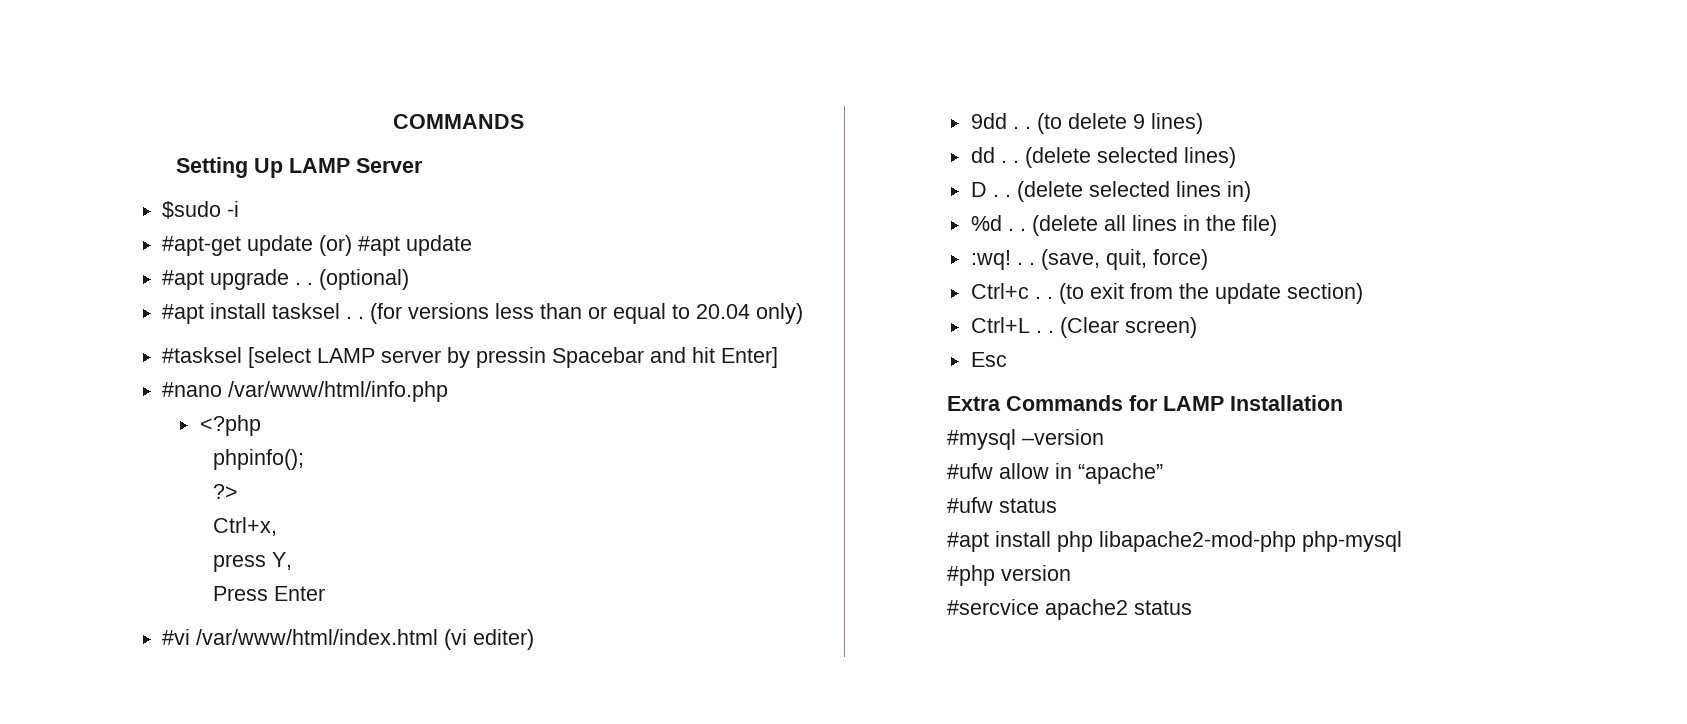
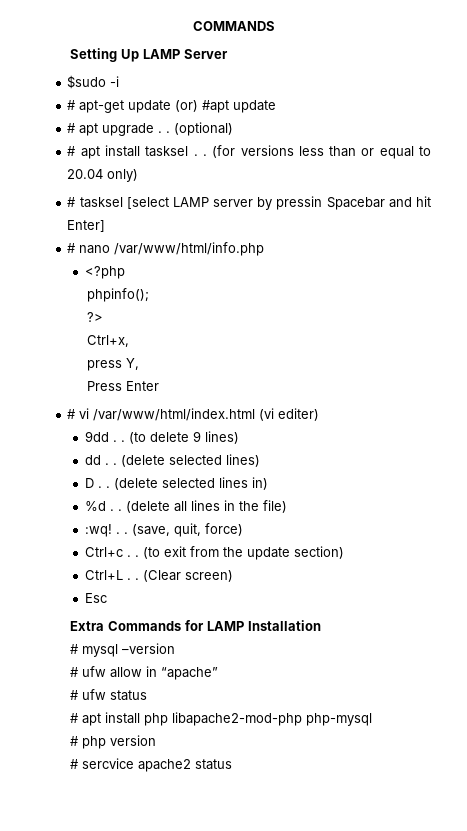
[162,236,242,256] #apt-get -> [67,100,125,113] # apt-get
[162,270,205,290] #apt -> [67,123,99,136] # apt
[162,304,205,324] #apt -> [67,146,100,159] # apt
[162,347,243,363] #tasksel -> [67,197,123,208] # tasksel
[162,382,223,397] #nano -> [67,243,111,254] # nano
[162,629,191,645] #vi -> [67,408,90,419] # vi
[946,429,1016,450] #mysql -> [70,644,119,657] # mysql
[946,463,993,479] #ufw -> [70,666,107,677] # ufw
[946,497,993,513] #ufw -> [70,689,107,700] # ufw
[946,532,989,552] #apt -> [70,713,102,726] # apt
[946,565,995,586] #php -> [70,736,107,749] # php
[946,599,1039,615] #sercvice -> [70,758,135,769] # sercvice

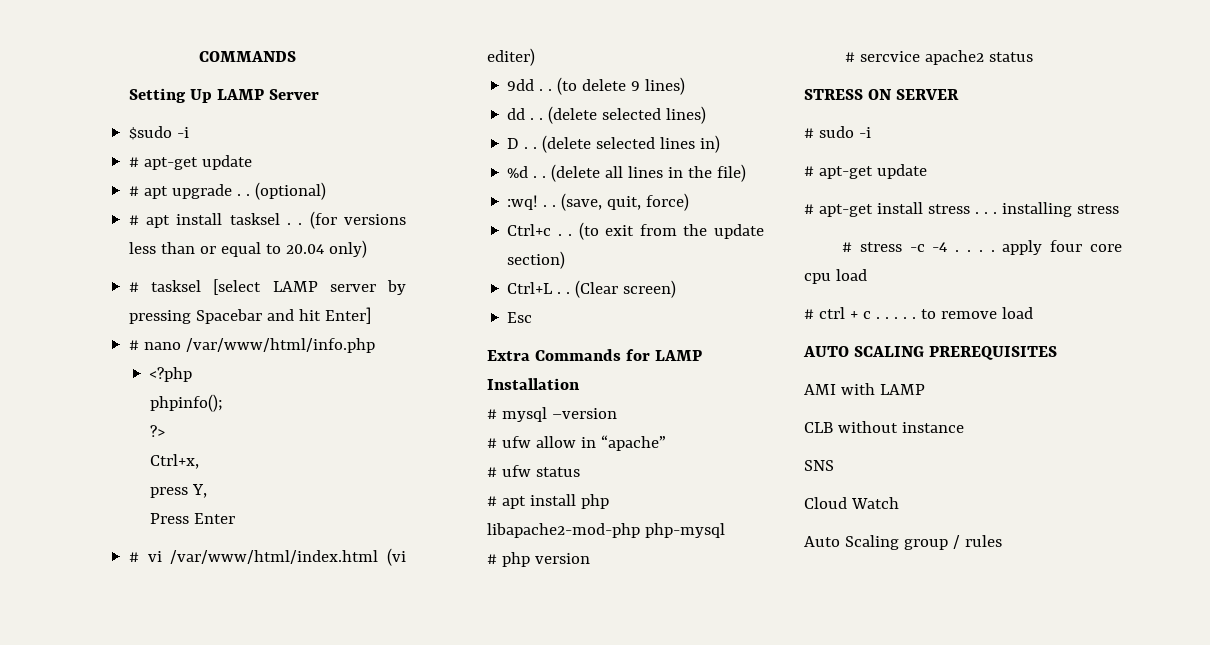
[175,100,277,113] (or) #apt update -> (252, 162) none
[276,196,323,210] pressin -> [128,310,191,324] pressing
(233, 764) none -> [804,89,959,100] [804,126,871,138] [804,164,927,179] [804,202,1119,217] [841,240,1122,255] [804,269,867,284] [804,307,1033,319] [803,346,1057,360] [804,383,925,395] [804,421,964,433] [804,460,834,471] [804,497,899,509] [804,535,1002,550] // STRESS ON SERVER // # sudo -i // # apt-get update // # apt-get install stress . . . installing stress // # stress -c -4 . . . . apply four core cpu load // # ctrl + c . . . . . to remove load // AUTO SCALING PREREQUISITES // AMI with LAMP // CLB without instance // SNS // Cloud Watch // Auto Scaling group / rules

